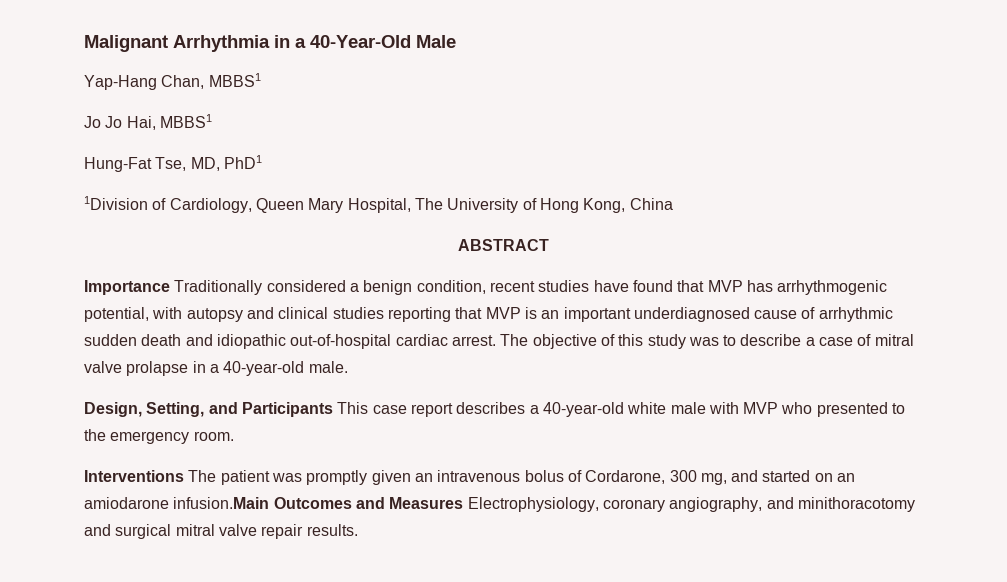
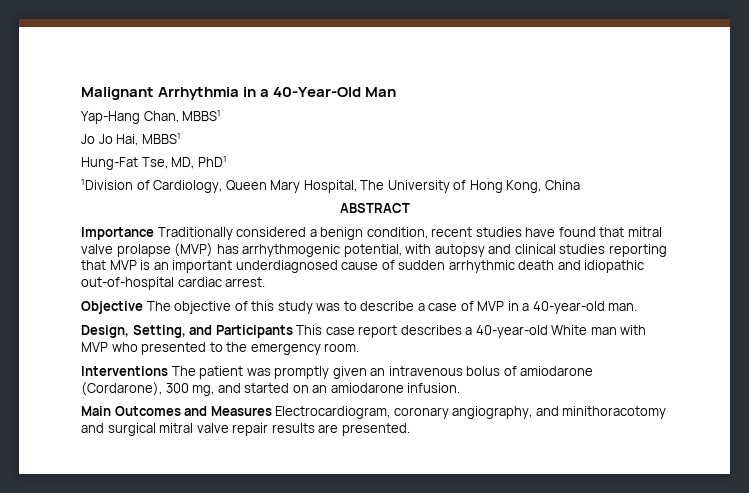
[416,35,456,48] Male -> [365,87,397,97] Man
[707,280,743,292] MVP -> [627,227,662,237] [81,243,214,257] mitral valve prolapse (MVP)
[818,307,893,322] [84,334,137,346] arrhythmic sudden -> [398,260,515,273] sudden arrhythmic
(496, 340) none -> [81,301,143,314] // Objective
[874,334,914,346] [84,361,189,376] mitral valve prolapse -> [477,301,505,311] MVP
[308,361,348,373] male. -> [608,303,638,311] man.
[627,402,706,414] white male -> [551,325,617,335] White man
[585,470,666,484] Cordarone, -> [520,366,594,376] [81,382,162,396] amiodarone (Cordarone),
[173,497,270,509] infusion.Main -> [407,383,461,393] [81,406,111,416] infusion. // Main
[467,497,599,512] Electrophysiology, -> [275,406,391,419] Electrocardiogram,
[306,524,358,536] results. -> [271,423,410,436] results are presented.

